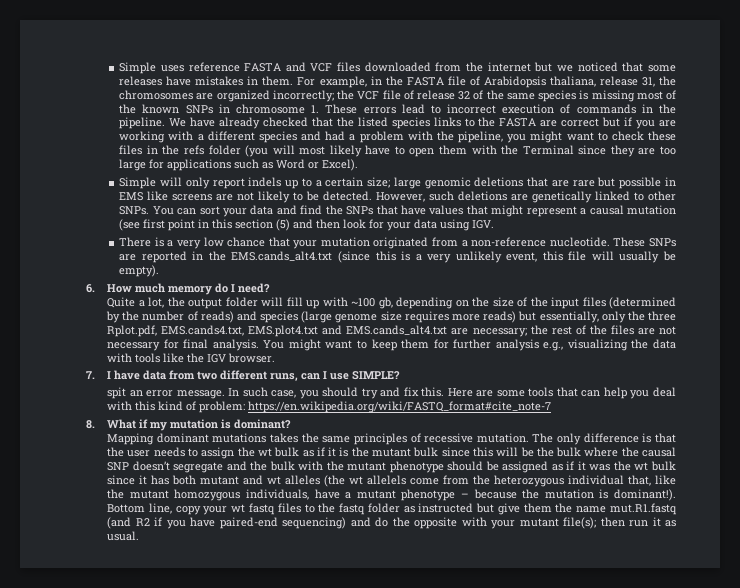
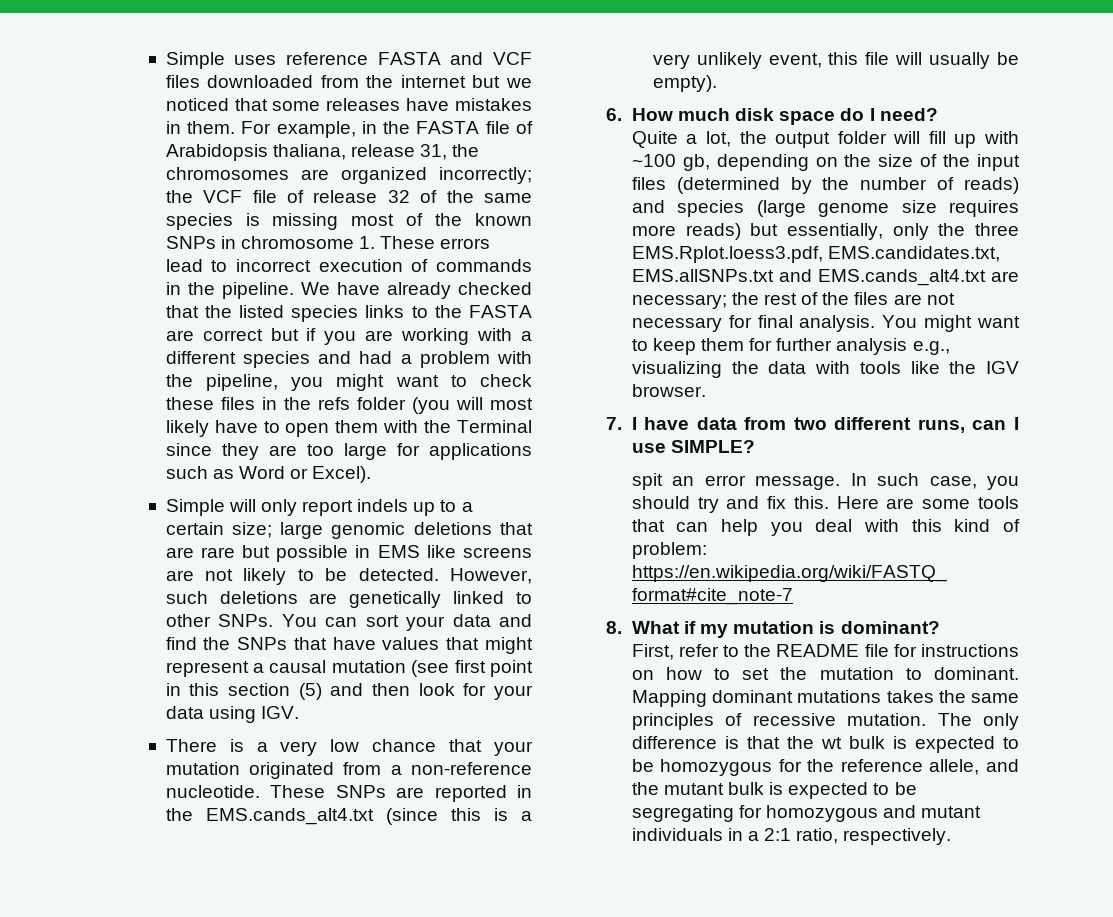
[168,286,213,295] memory -> [735,108,836,125] disk space
[107,325,319,337] Rplot.pdf, EMS.cands4.txt, EMS.plot4.txt -> [631,246,1000,263] [631,269,774,282] EMS.Rplot.loess3.pdf, EMS.candidates.txt, EMS.allSNPs.txt
(292, 424) none -> [631,644,1019,660] [631,667,1019,680] First, refer to the README file for instructions on how to set the mutation to dominant.
[127,447,677,459] [107,461,676,473] [107,475,676,487] [107,489,676,501] [107,503,677,515] [107,517,676,529] [107,531,140,541] user needs to assign the wt bulk as if it is the mutant bulk since this will be the bulk where the causal SNP doesn’t segregate and the bulk with the mutant phenotype should be assigned as if it was the wt bulk since it has both mutant and wt alleles (the wt allelels come from the heterozygous individual that, like the mutant homozygous individuals, have a mutant phenotype – because the mutation is dominant!). Bottom line, copy your wt fastq files to the fastq folder as instructed but give them the name mut.R1.fastq (and R2 if you have paired-end sequencing) and do the opposite with your mutant file(s); then run it as usual. -> [820,736,1019,753] [631,759,1019,776] [631,782,917,799] [631,805,982,822] [631,828,952,845] wt bulk is expected to be homozygous for the reference allele, and the mutant bulk is expected to be segregating for homozygous and mutant individuals in a 2:1 ratio, respectively.

